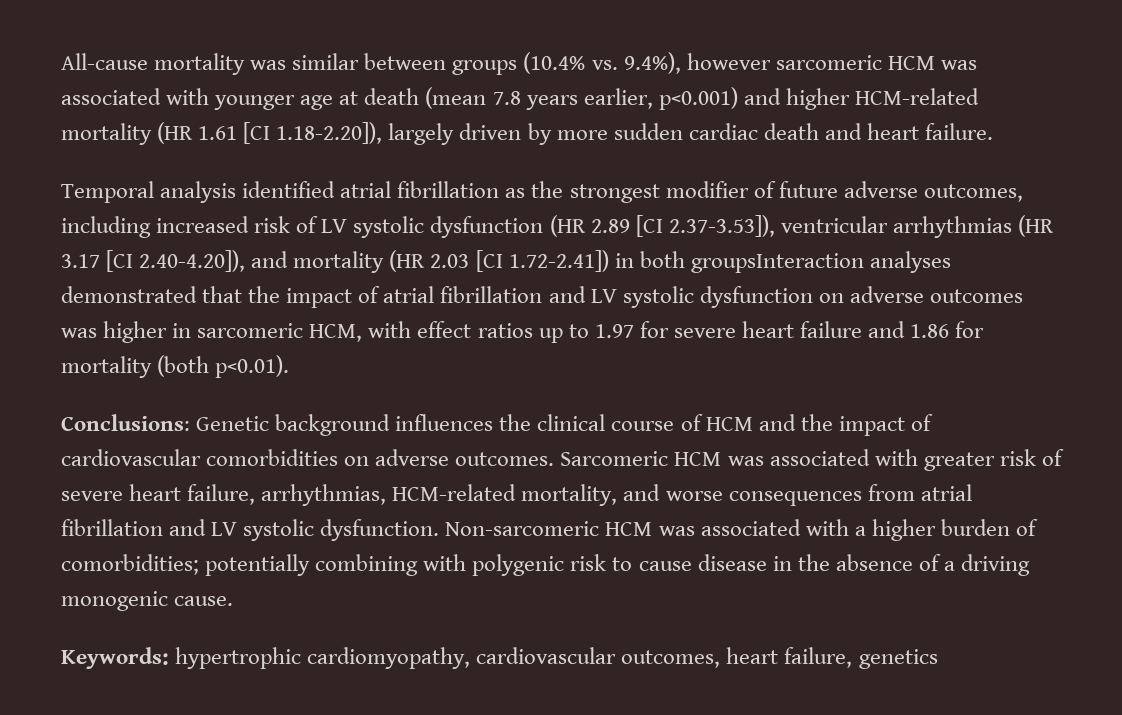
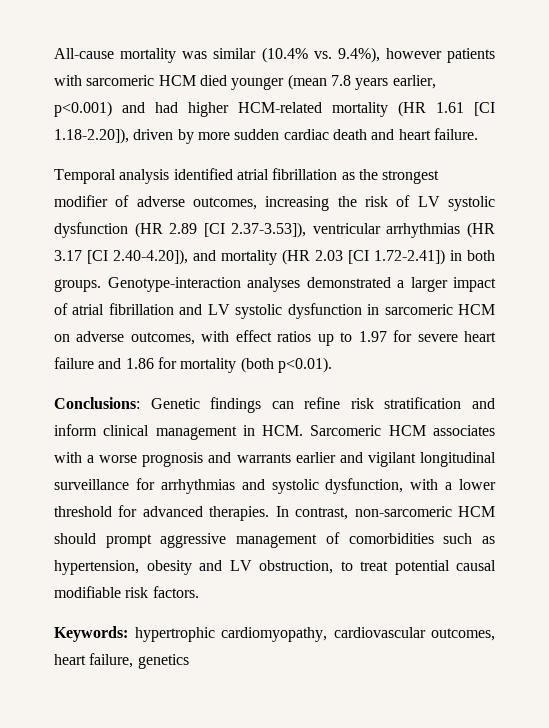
[364,53,518,75] between groups -> (257, 53) none
[775,55,977,70] [61,88,420,110] sarcomeric HCM was associated with younger age at death -> [447,48,495,63] [54,75,285,90] patients with sarcomeric HCM died younger
(781, 96) none -> [155,102,178,113] had
[388,123,455,145] largely -> (129, 136) none
[778,181,1023,202] [61,216,250,238] future adverse outcomes, including increased -> [136,196,357,211] adverse outcomes, increasing the
[690,251,951,273] [61,286,281,303] groupsInteraction analyses demonstrated that the -> [54,277,448,292] groups. Genotype-interaction analyses demonstrated a larger
[818,286,1023,303] [61,321,363,343] on adverse outcomes was higher in sarcomeric HCM, -> [367,304,496,315] [54,331,195,345] in sarcomeric HCM on adverse outcomes,
[275,414,933,436] [61,449,1064,471] [61,484,972,506] [61,519,1038,541] [61,554,1031,576] [61,591,234,611] background influences the clinical course of HCM and the impact of cardiovascular comorbidities on adverse outcomes. Sarcomeric HCM was associated with greater risk of severe heart failure, arrhythmias, HCM-related mortality, and worse consequences from atrial fibrillation and LV systolic dysfunction. Non-sarcomeric HCM was associated with a higher burden of comorbidities; potentially combining with polygenic risk to cause disease in the absence of a driving monogenic cause. -> [210,397,495,413] [54,424,495,440] [54,452,496,467] [54,478,496,494] [54,505,495,521] [54,532,496,548] [54,560,496,575] [54,586,199,598] findings can refine risk stratification and inform clinical management in HCM. Sarcomeric HCM associates with a worse prognosis and warrants earlier and vigilant longitudinal surveillance for arrhythmias and systolic dysfunction, with a lower threshold for advanced therapies. In contrast, non-sarcomeric HCM should prompt aggressive management of comorbidities such as hypertension, obesity and LV obstruction, to treat potential causal modifiable risk factors.

